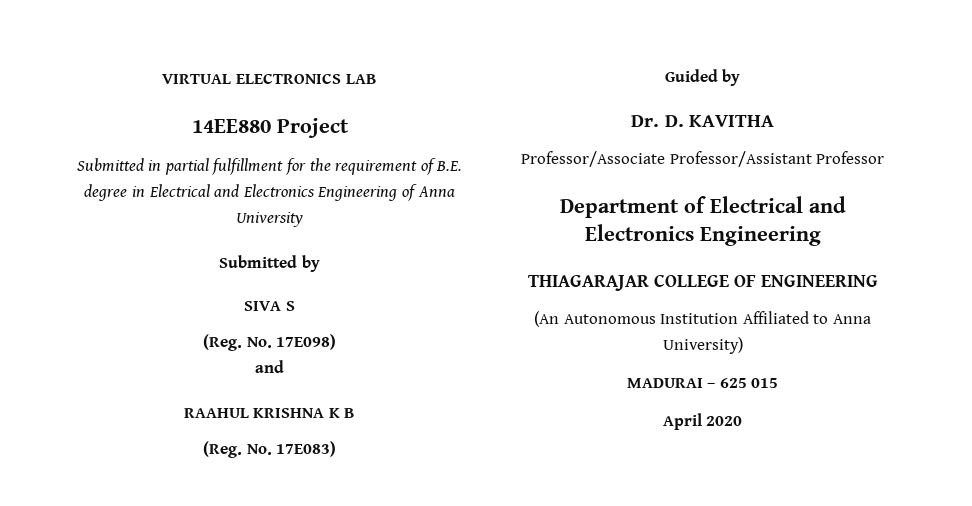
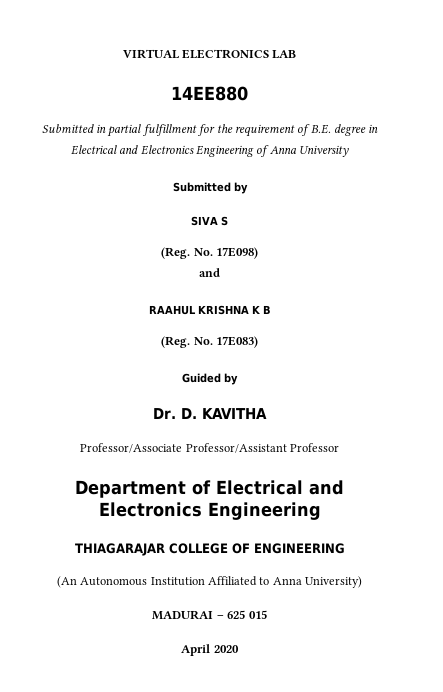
[276,118,349,138] Project -> (248, 93) none

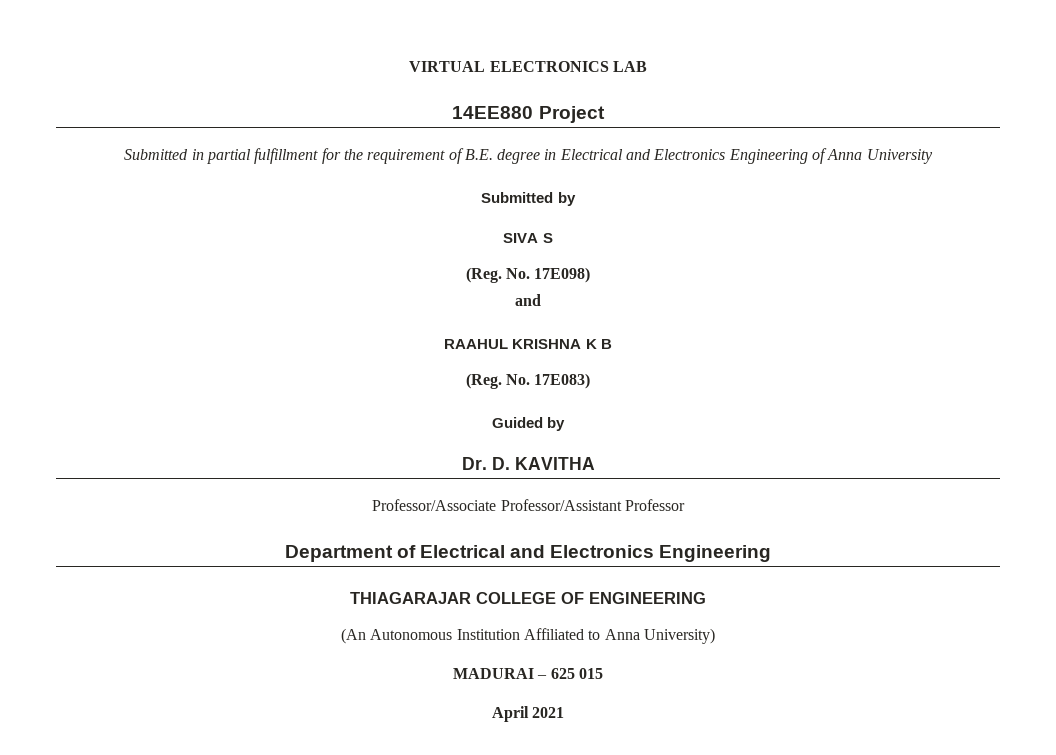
(248, 93) none -> [538,106,605,123] Project
[213,645,239,653] 2020 -> [532,707,565,718] 2021

